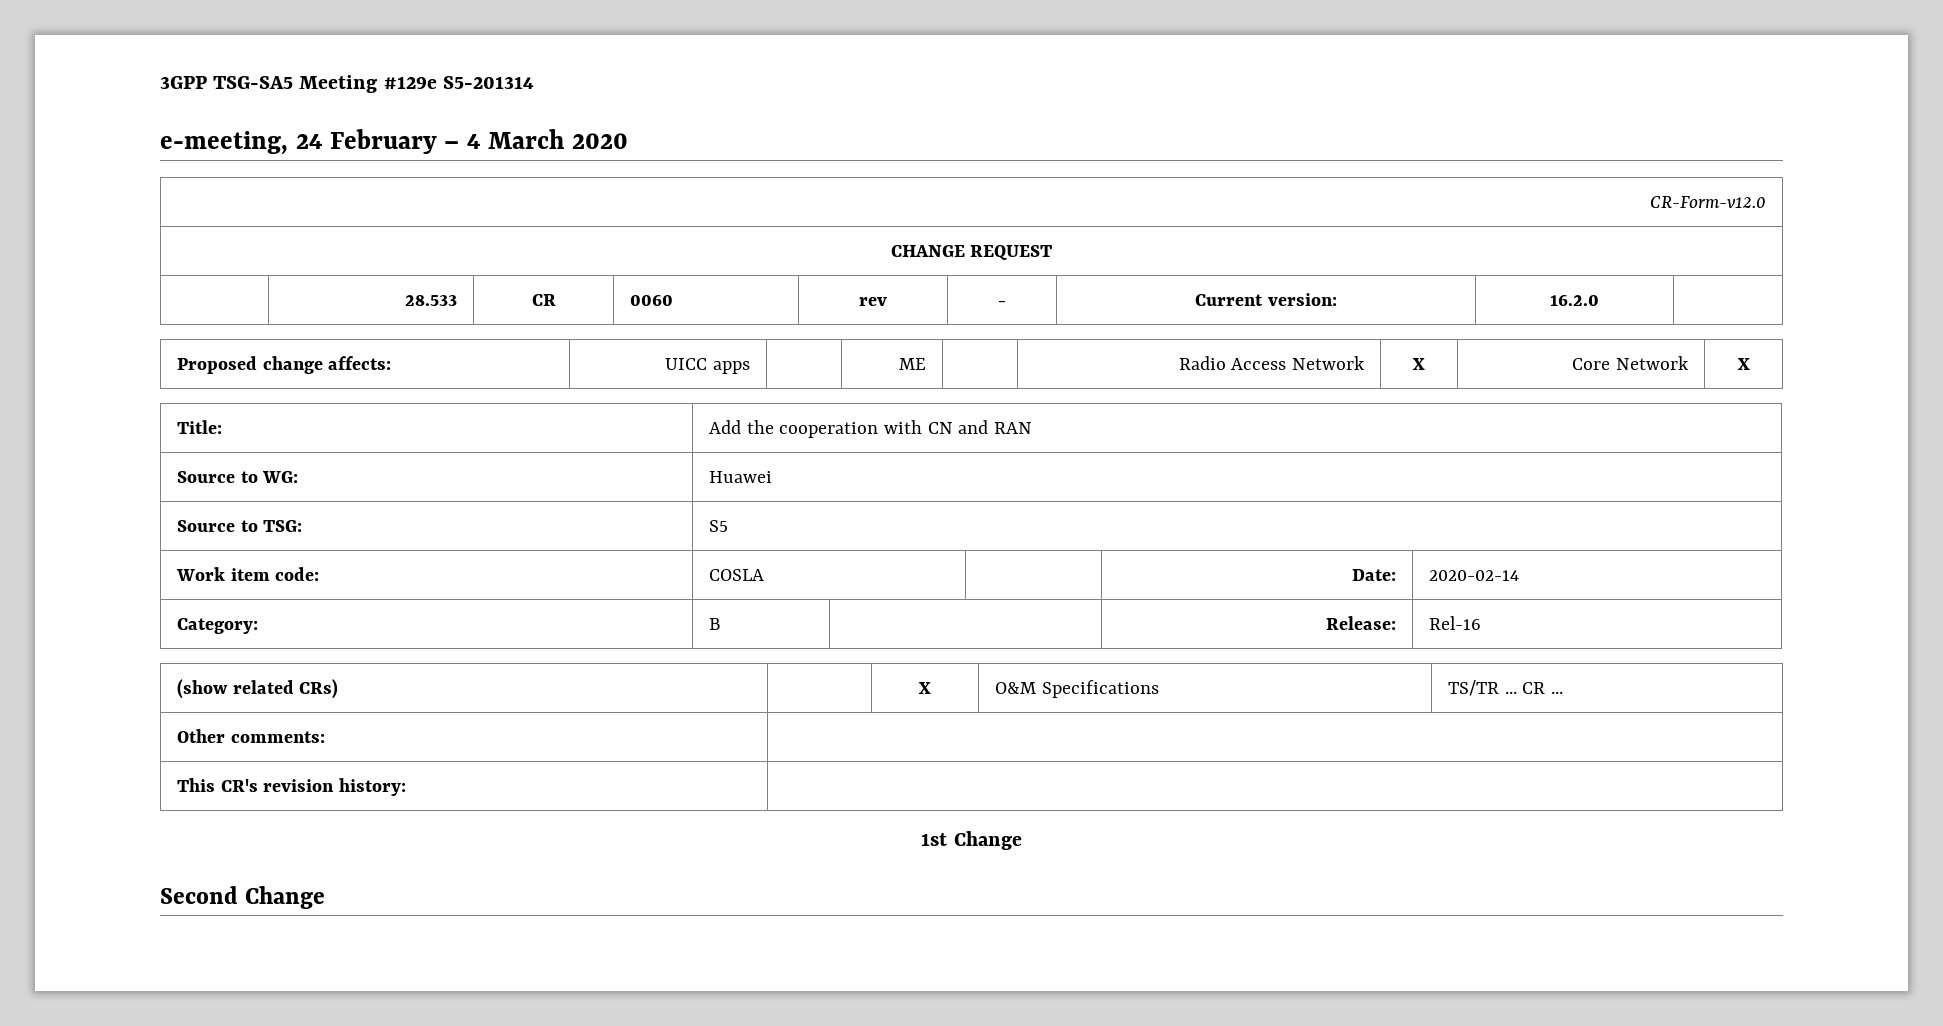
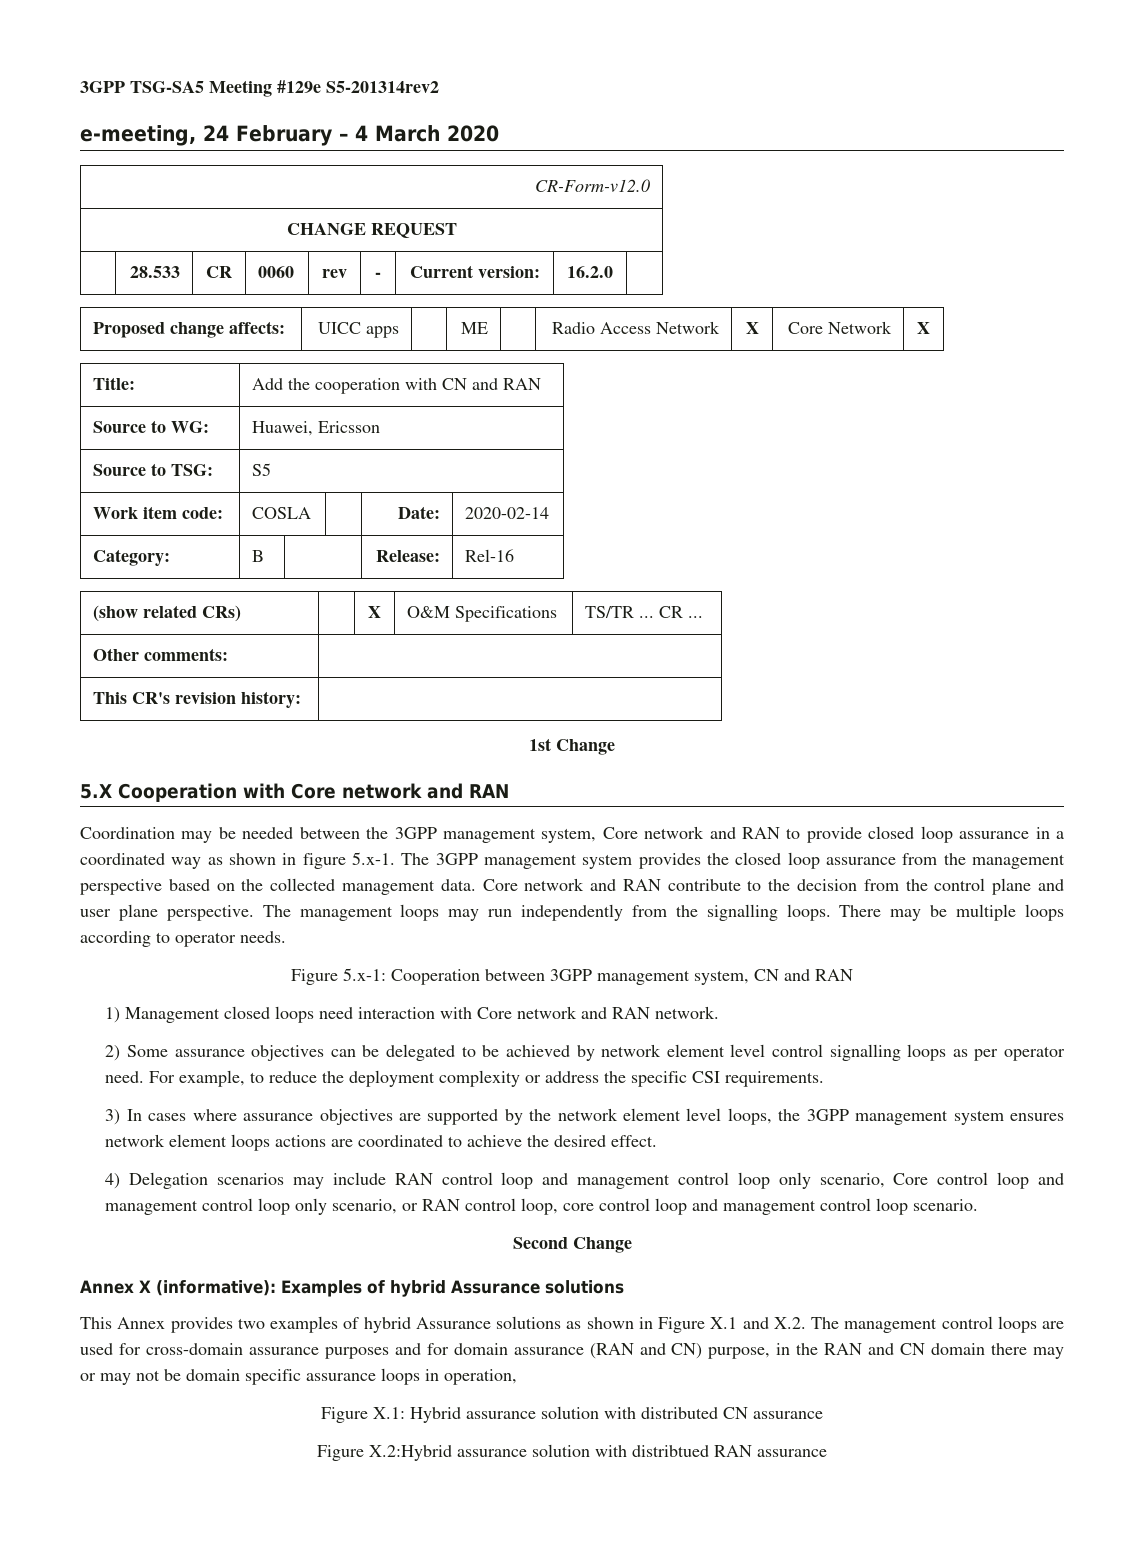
[442,76,534,89] S5-201314 -> [326,81,439,93] S5-201314rev2
[709,471,773,483] Huawei -> [252,421,381,436] Huawei, Ericsson
[160,886,326,909] Second Change -> [80,783,509,802] [80,826,1065,843] [80,852,1066,869] [80,878,1064,895] [80,904,1064,921] [80,931,286,947] [291,968,853,985] [105,1006,720,1023] [105,1044,1066,1061] [105,1070,825,1087] [105,1108,1064,1125] [105,1134,658,1151] [105,1172,1065,1189] [105,1198,979,1215] [512,1237,632,1253] [80,1280,624,1297] [80,1316,1064,1333] [80,1343,1065,1359] [80,1368,517,1385] [321,1406,823,1423] [317,1444,827,1461] 5.X Cooperation with Core network and RAN // Coordination may be needed between the 3GPP management system, Core network and RAN to provide closed loop assurance in a coordinated way as shown in figure 5.x-1. The 3GPP management system provides the closed loop assurance from the management perspective based on the collected management data. Core network and RAN contribute to the decision from the control plane and user plane perspective. The management loops may run independently from the signalling loops. There may be multiple loops according to operator needs. // Figure 5.x-1: Cooperation between 3GPP management system, CN and RAN // 1) Management closed loops need interaction with Core network and RAN network. // 2) Some assurance objectives can be delegated to be achieved by network element level control signalling loops as per operator need. For example, to reduce the deployment complexity or address the specific CSI requirements. // 3) In cases where assurance objectives are supported by the network element level loops, the 3GPP management system ensures network element loops actions are coordinated to achieve the desired effect. // 4) Delegation scenarios may include RAN control loop and management control loop only scenario, Core control loop and management control loop only scenario, or RAN control loop, core control loop and management control loop scenario. // Second Change // Annex X (informative): Examples of hybrid Assurance solutions // This Annex provides two examples of hybrid Assurance solutions as shown in Figure X.1 and X.2. The management control loops are used for cross-domain assurance purposes and for domain assurance (RAN and CN) purpose, in the RAN and CN domain there may or may not be domain specific assurance loops in operation, // Figure X.1: Hybrid assurance solution with distributed CN assurance // Figure X.2:Hybrid assurance solution with distribtued RAN assurance

